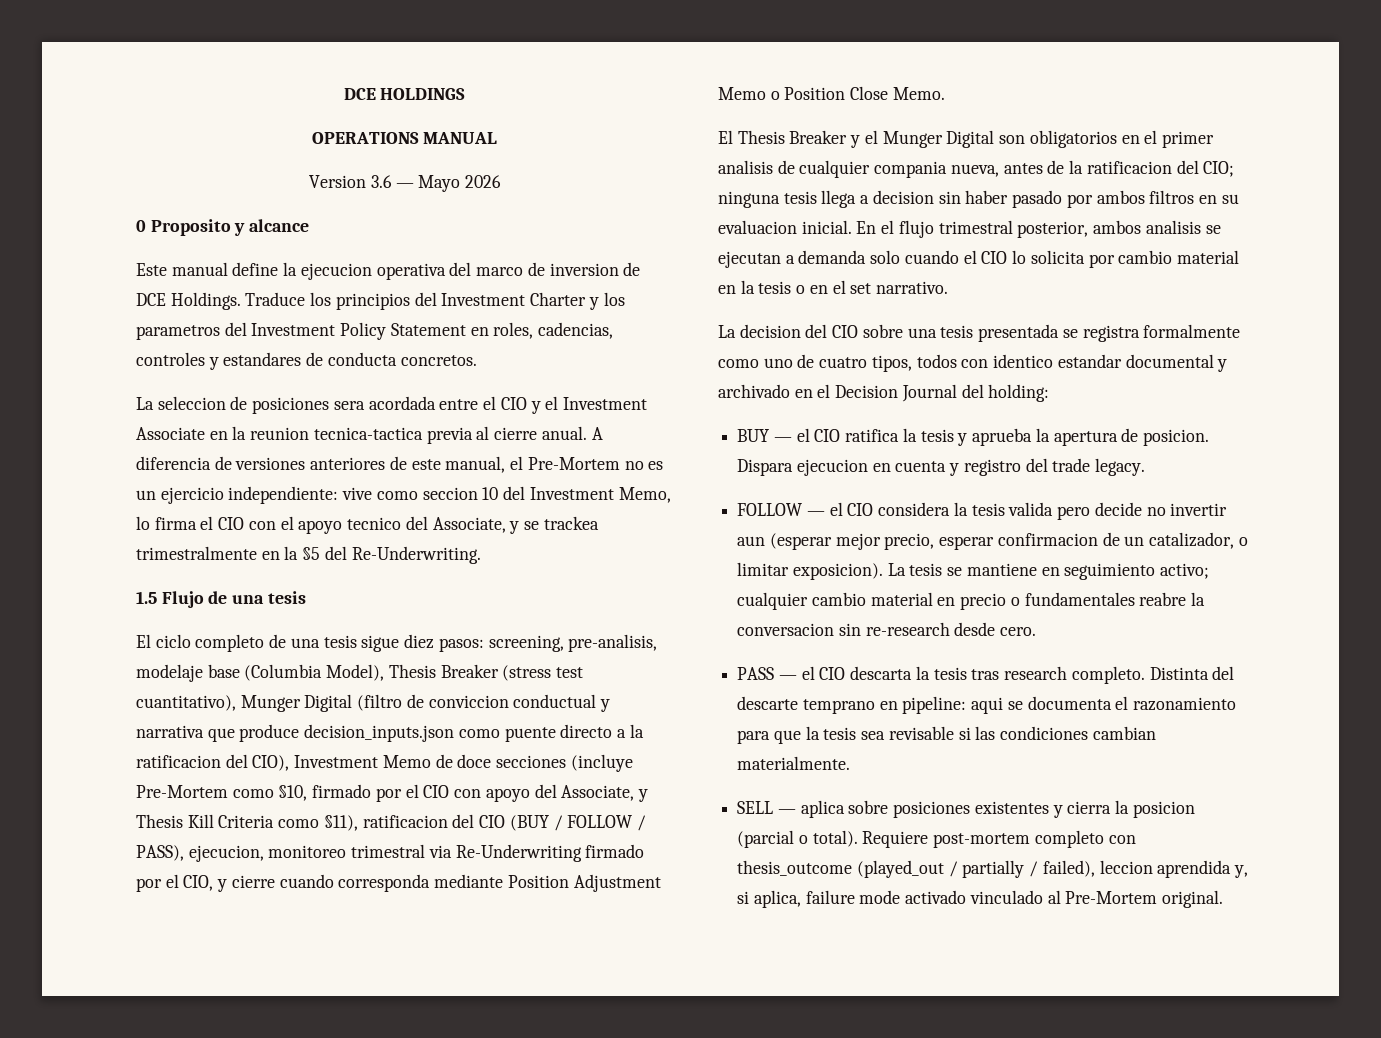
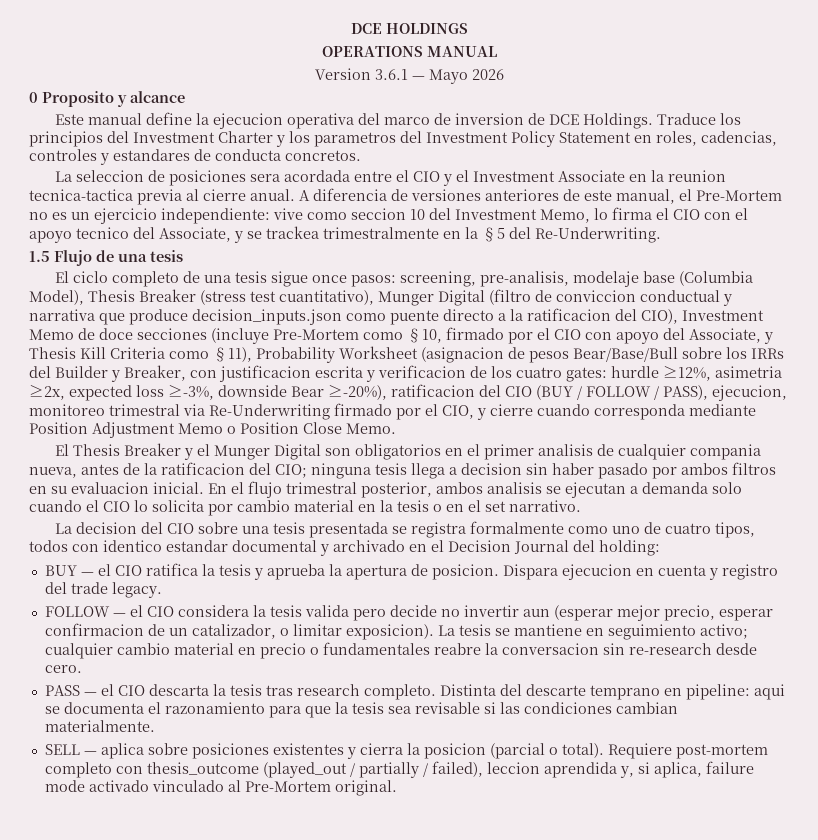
[370,175,392,188] 3.6 -> [374,69,408,80] 3.6.1
[404,634,435,649] diez -> [312,275,348,283] once
(358, 823) none -> [256,346,784,363] [29,365,782,382] [29,385,387,401] Probability Worksheet (asignacion de pesos Bear/Base/Bull sobre los IRRs del Builder y Breaker, con justificacion escrita y verificacion de los cuatro gates: hurdle ≥12%, asimetria ≥2x, expected loss ≥-3%, downside Bear ≥-20%),

